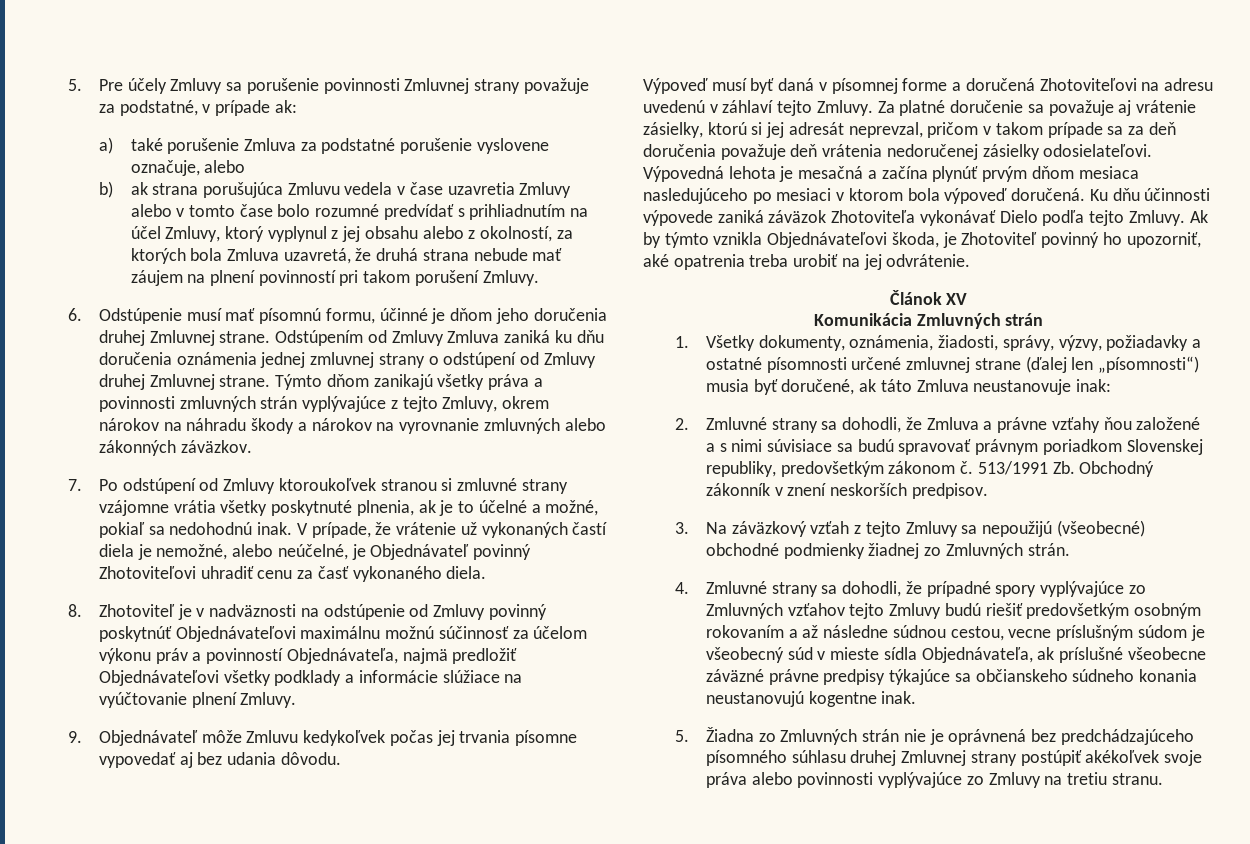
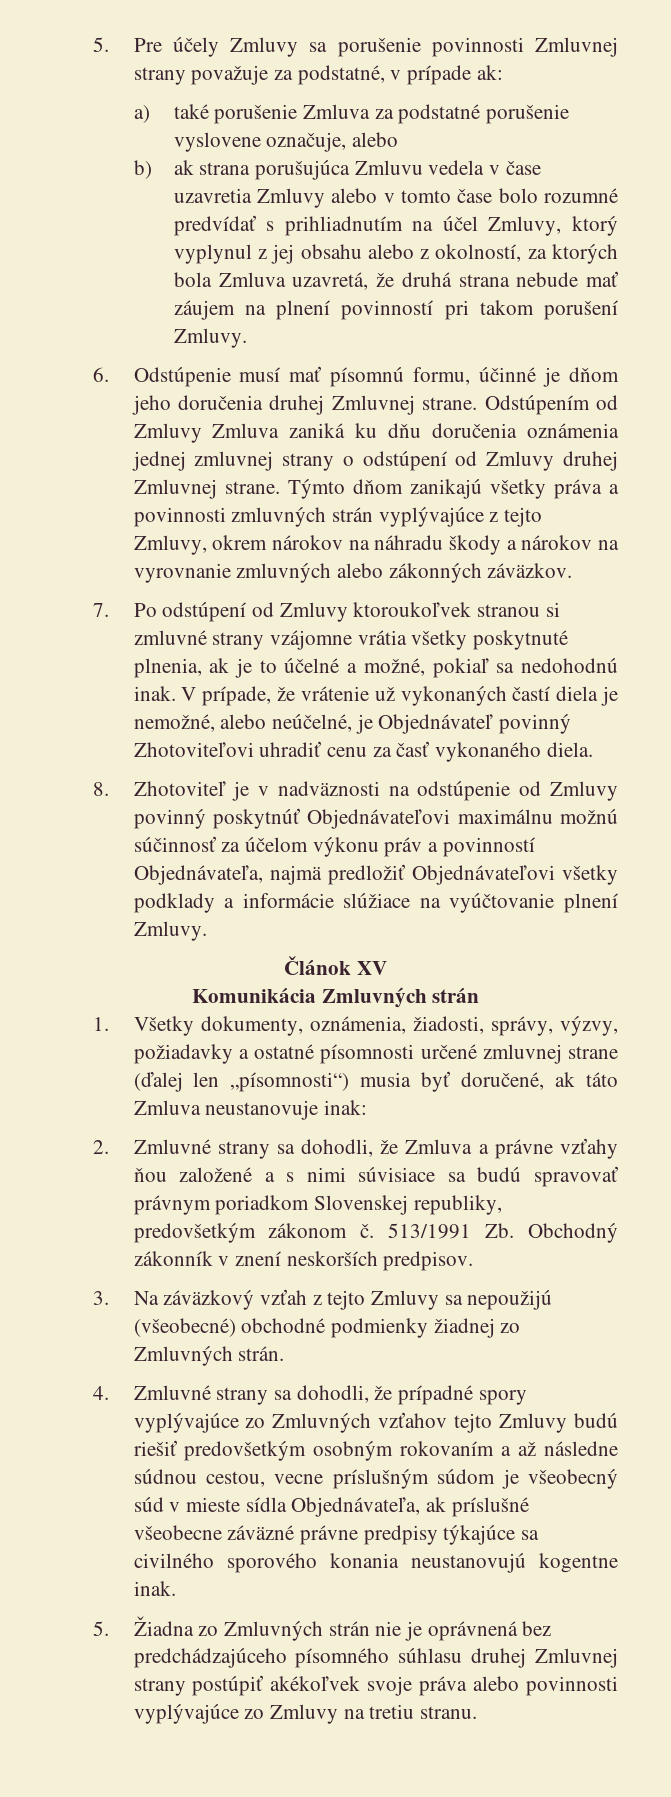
[67,730,578,746] [99,752,341,768] [643,78,1213,94] [643,100,1196,116] [643,122,1176,138] [643,144,1153,160] [643,166,1139,182] [643,188,1211,204] [643,210,1208,226] [643,232,1201,248] [643,254,971,270] // 9. Objednávateľ môže Zmluvu kedykoľvek počas jej trvania písomne vypovedať aj bez udania dôvodu. // Výpoveď musí byť daná v písomnej forme a doručená Zhotoviteľovi na adresu uvedenú v záhlaví tejto Zmluvy. Za platné doručenie sa považuje aj vrátenie zásielky, ktorú si jej adresát neprevzal, pričom v takom prípade sa za deň doručenia považuje deň vrátenia nedoručenej zásielky odosielateľovi. Výpovedná lehota je mesačná a začína plynúť prvým dňom mesiaca nasledujúceho po mesiaci v ktorom bola výpoveď doručená. Ku dňu účinnosti výpovede zaniká záväzok Zhotoviteľa vykonávať Dielo podľa tejto Zmluvy. Ak by týmto vznikla Objednávateľovi škoda, je Zhotoviteľ povinný ho upozorniť, aké opatrenia treba urobiť na jej odvrátenie. -> (207, 931) none
[975,669,1135,682] občianskeho súdneho -> [133,1553,317,1573] civilného sporového

